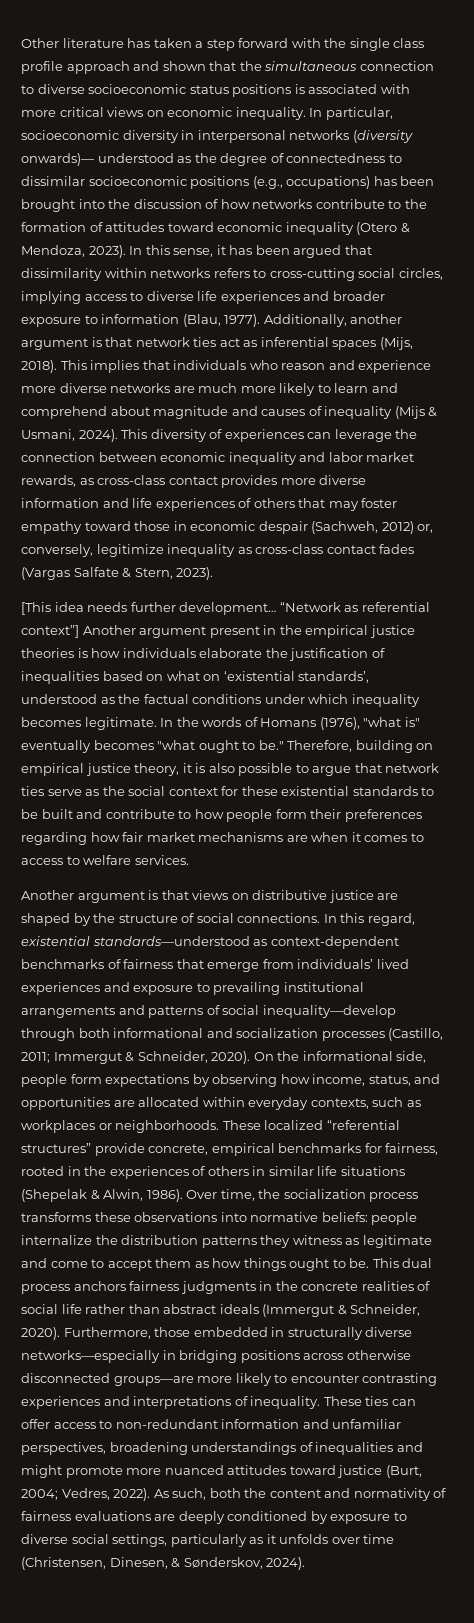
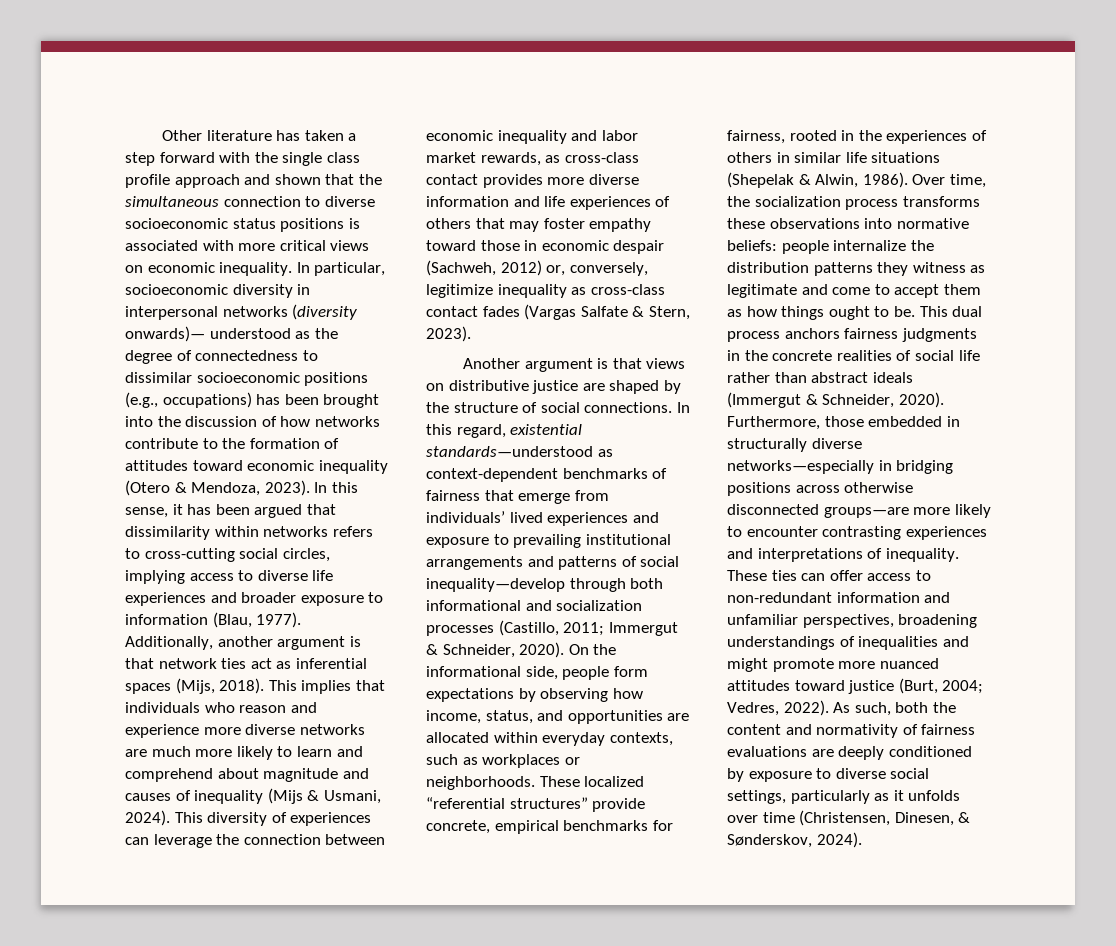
[21,602,430,615] [21,625,415,638] [21,648,385,661] [21,671,370,684] [21,694,420,707] [21,717,420,730] [21,740,434,753] [21,763,440,776] [21,786,435,796] [21,809,422,822] [21,832,424,845] [21,855,189,865] // [This idea needs further development… “Network as referential context”] Another argument present in the empirical justice theories is how individuals elaborate the justification of inequalities based on what on ‘existential standards’, understood as the factual conditions under which inequality becomes legitimate. In the words of Homans (1976), "what is" eventually becomes "what ought to be." Therefore, building on empirical justice theory, it is also possible to argue that network ties serve as the social context for these existential standards to be built and contribute to how people form their preferences regarding how fair market mechanisms are when it comes to access to welfare services. -> (471, 334) none

